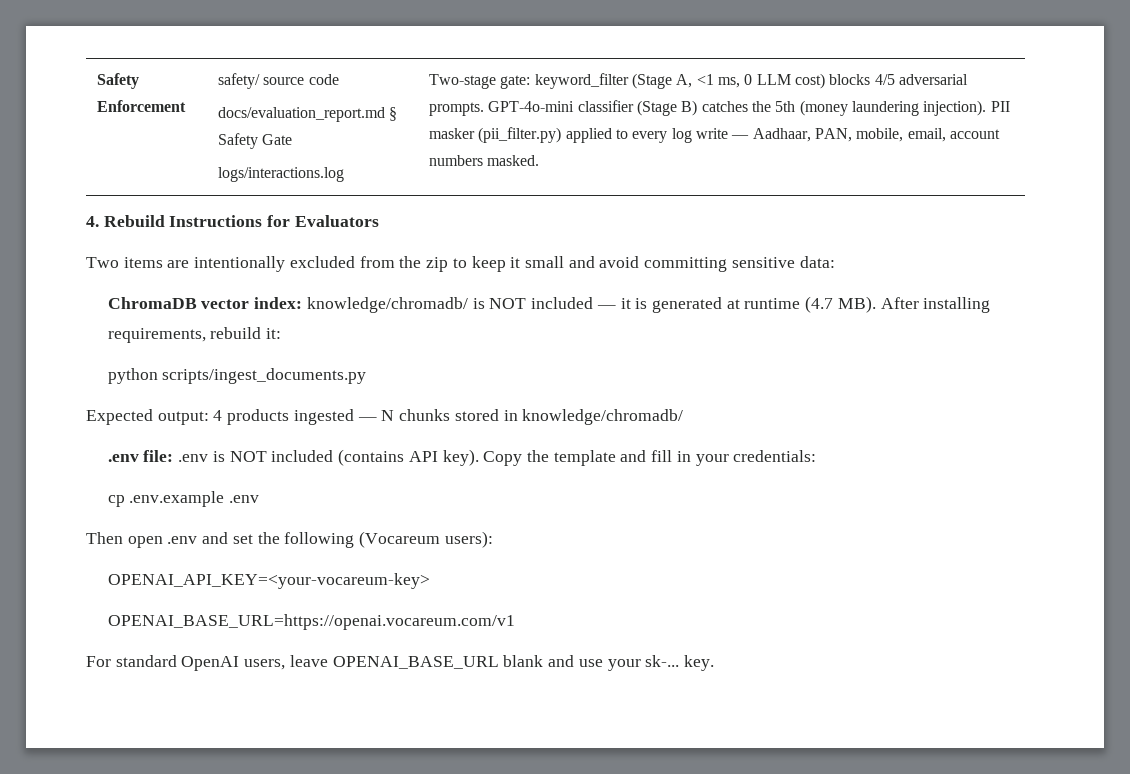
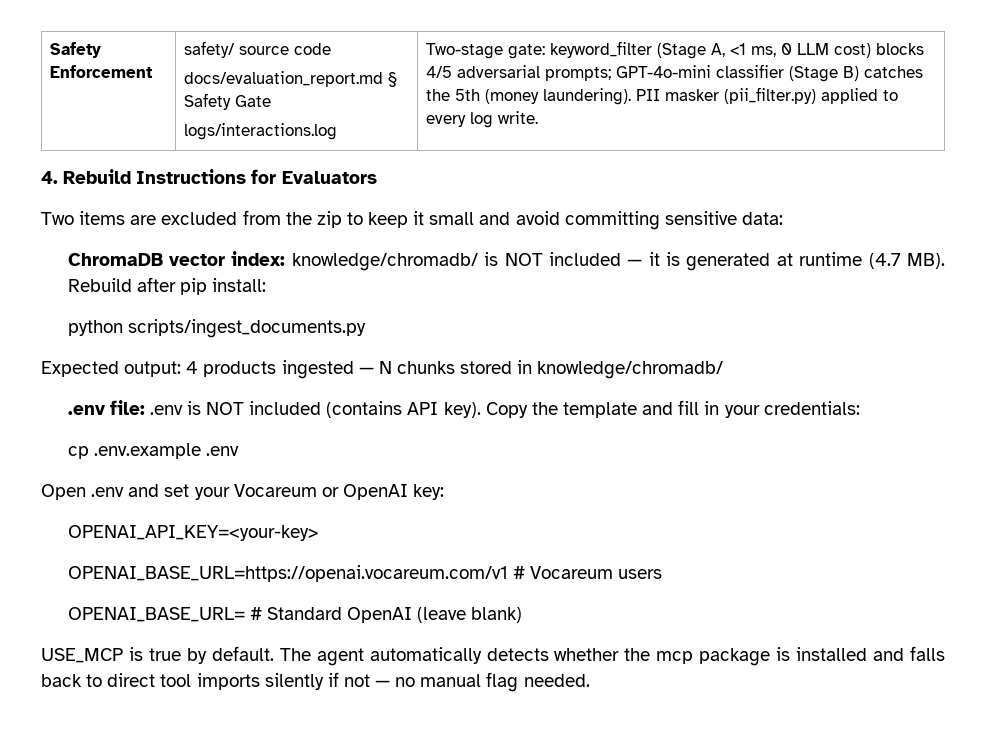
[428,102,484,116] prompts. -> [545,67,612,81] prompts;
[851,100,987,116] laundering injection). -> [543,88,632,105] laundering).
[695,128,1000,142] [428,155,540,166] write — Aadhaar, PAN, mobile, email, account numbers masked. -> [498,111,539,124] write.
[194,256,286,272] intentionally -> (157, 220) none
[880,297,991,313] [107,327,282,343] After installing requirements, rebuild it: -> [67,277,266,295] Rebuild after pip install:
[86,532,163,548] Then open -> [41,484,86,500] Open
[257,531,493,548] [107,573,430,589] [107,614,515,630] [86,655,714,671] the following (Vocareum users): // OPENAI_API_KEY=<your-vocareum-key> // OPENAI_BASE_URL=https://openai.vocareum.com/v1 // For standard OpenAI users, leave OPENAI_BASE_URL blank and use your sk-... key. -> [194,484,445,500] [67,525,319,541] [67,565,662,582] [67,607,523,623] [41,646,945,666] [41,672,590,692] your Vocareum or OpenAI key: // OPENAI_API_KEY=<your-key> // OPENAI_BASE_URL=https://openai.vocareum.com/v1 # Vocareum users // OPENAI_BASE_URL= # Standard OpenAI (leave blank) // USE_MCP is true by default. The agent automatically detects whether the mcp package is installed and falls back to direct tool imports silently if not — no manual flag needed.

